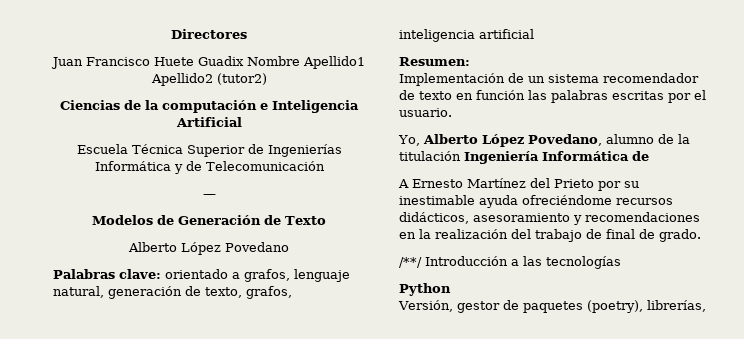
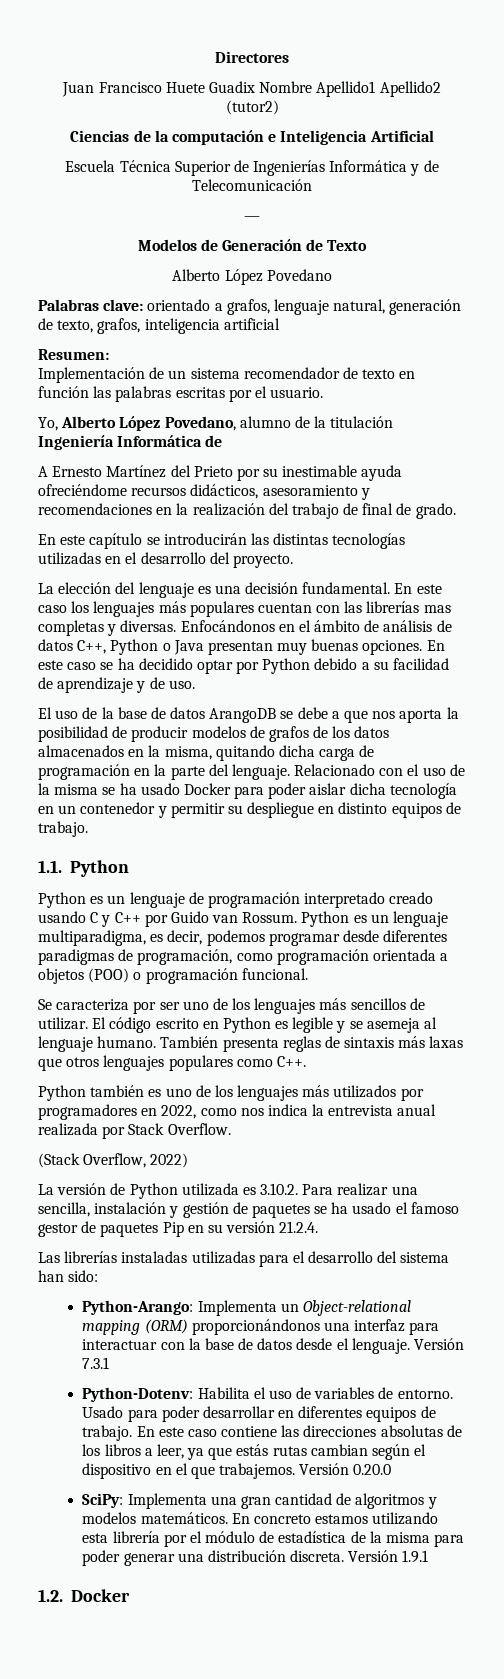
[399,256,621,269] [399,283,451,296] [398,300,706,313] /**/ Introducción a las tecnologías // Python // Versión, gestor de paquetes (poetry), librerías, -> [38,533,406,549] [38,552,293,568] [38,582,442,598] [38,601,451,617] [38,620,452,636] [38,639,445,655] [38,658,450,674] [38,677,195,693] [38,707,459,723] [38,726,390,742] [38,745,375,761] [38,764,465,780] [38,783,457,799] [38,802,461,818] [38,821,88,837] [38,860,129,877] [38,892,434,908] [38,911,449,927] [38,930,448,946] [38,949,449,965] [38,968,308,984] [38,998,425,1014] [38,1017,438,1033] [38,1036,464,1052] [38,1055,306,1071] [38,1085,424,1101] [38,1104,437,1120] [38,1123,231,1139] [38,1153,189,1168] [38,1183,418,1199] [38,1202,459,1218] [38,1221,319,1237] [38,1251,450,1267] [38,1270,99,1282] [82,1300,411,1316] [82,1319,440,1335] [82,1338,465,1354] [82,1357,110,1369] [82,1387,453,1402] [82,1406,436,1422] [82,1425,462,1441] [82,1444,427,1460] [82,1463,392,1479] [82,1493,437,1509] [82,1512,439,1525] [82,1531,465,1547] [82,1550,429,1566] [38,1589,130,1602] En este capítulo se introducirán las distintas tecnologías utilizadas en el desarrollo del proyecto. // La elección del lenguaje es una decisión fundamental. En este caso los lenguajes más populares cuentan con las librerías mas completas y diversas. Enfocándonos en el ámbito de análisis de datos C++, Python o Java presentan muy buenas opciones. En este caso se ha decidido optar por Python debido a su facilidad de aprendizaje y de uso. // El uso de la base de datos ArangoDB se debe a que nos aporta la posibilidad de producir modelos de grafos de los datos almacenados en la misma, quitando dicha carga de programación en la parte del lenguaje. Relacionado con el uso de la misma se ha usado Docker para poder aislar dicha tecnología en un contenedor y permitir su despliegue en distinto equipos de trabajo. // 1.1. Python // Python es un lenguaje de programación interpretado creado usando C y C++ por Guido van Rossum. Python es un lenguaje multiparadigma, es decir, podemos programar desde diferentes paradigmas de programación, como programación orientada a objetos (POO) o programación funcional. // Se caracteriza por ser uno de los lenguajes más sencillos de utilizar. El código escrito en Python es legible y se asemeja al lenguaje humano. También presenta reglas de sintaxis más laxas que otros lenguajes populares como C++. // Python también es uno de los lenguajes más utilizados por programadores en 2022, como nos indica la entrevista anual realizada por Stack Overflow. // (Stack Overflow, 2022) // La versión de Python utilizada es 3.10.2. Para realizar una sencilla, instalación y gestión de paquetes se ha usado el famoso gestor de paquetes Pip en su versión 21.2.4. // Las librerías instaladas utilizadas para el desarrollo del sistema han sido: // Python-Arango: Implementa un Object-relational mapping (ORM) proporcionándonos una interfaz para interactuar con la base de datos desde el lenguaje. Versión 7.3.1 // Python-Dotenv: Habilita el uso de variables de entorno. Usado para poder desarrollar en diferentes equipos de trabajo. En este caso contiene las direcciones absolutas de los libros a leer, ya que estás rutas cambian según el dispositivo en el que trabajemos. Versión 0.20.0 // SciPy: Implementa una gran cantidad de algoritmos y modelos matemáticos. En concreto estamos utilizando esta librería por el módulo de estadística de la misma para poder generar una distribución discreta. Versión 1.9.1 // 1.2. Docker

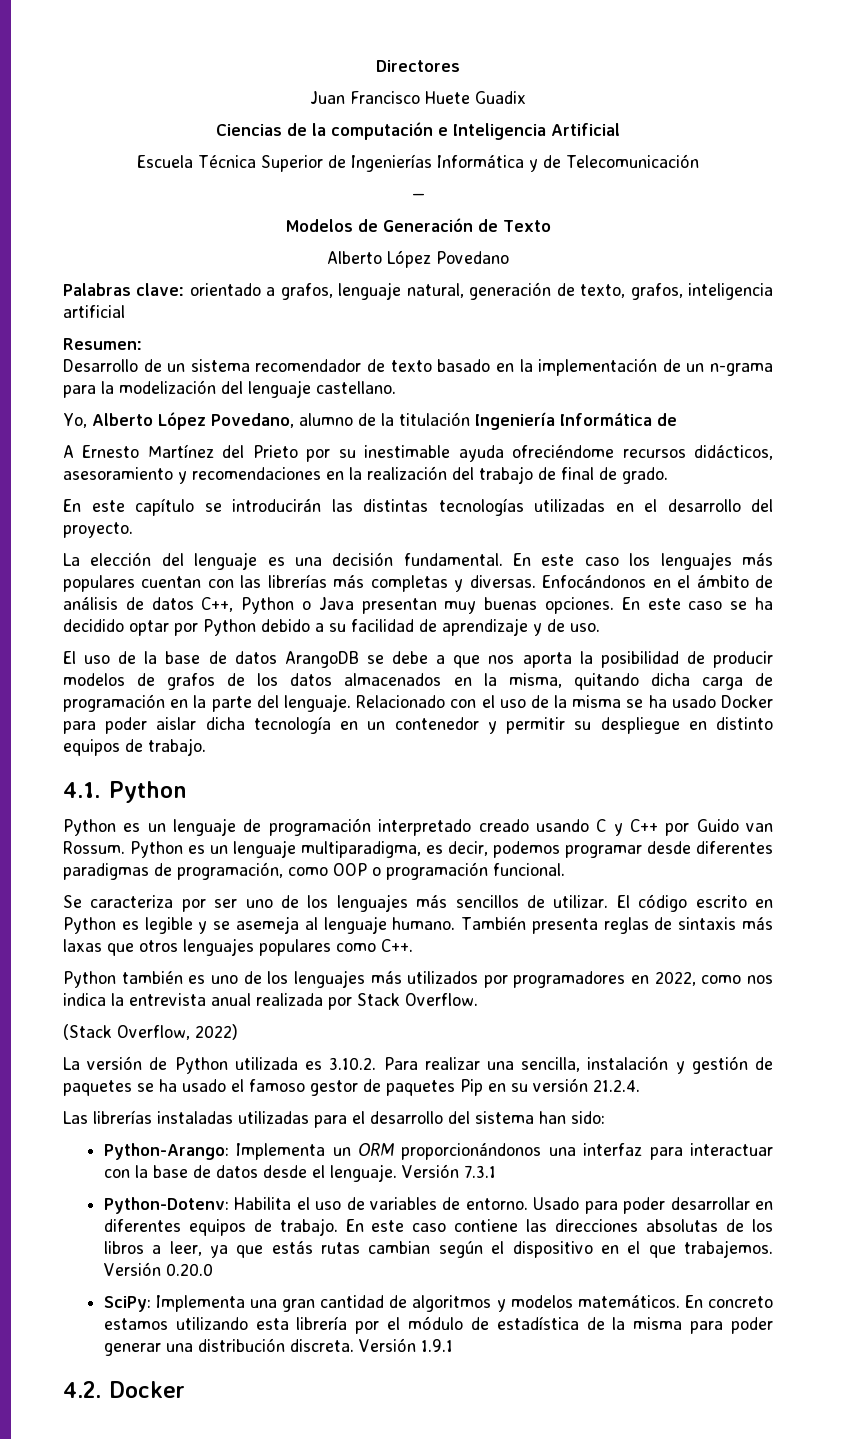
[259,81,441,97] [225,100,279,115] Nombre Apellido1 Apellido2 (tutor2) -> (526, 97) none
[38,367,145,383] Implementación -> [63,359,138,372] Desarrollo
[399,371,416,379] [38,386,324,402] en función las palabras escritas por el usuario. -> [437,358,774,376] [63,380,396,398] basado en la implementación de un n-grama para la modelización del lenguaje castellano.
[423,605,451,613] mas -> [333,575,365,588] más
[38,860,62,873] 1.1. -> [63,782,100,798] 4.1.
[276,949,449,965] [38,968,130,984] programación orientada a objetos (POO) -> [333,863,367,876] OOP
[302,1300,411,1316] [82,1319,188,1335] Object-relational mapping (ORM) -> [358,1143,395,1156] ORM
[38,1589,63,1602] 1.2. -> [63,1381,101,1398] 4.2.

